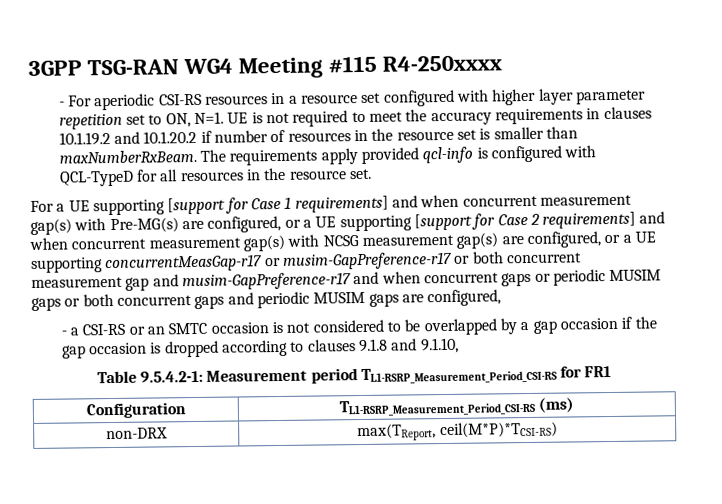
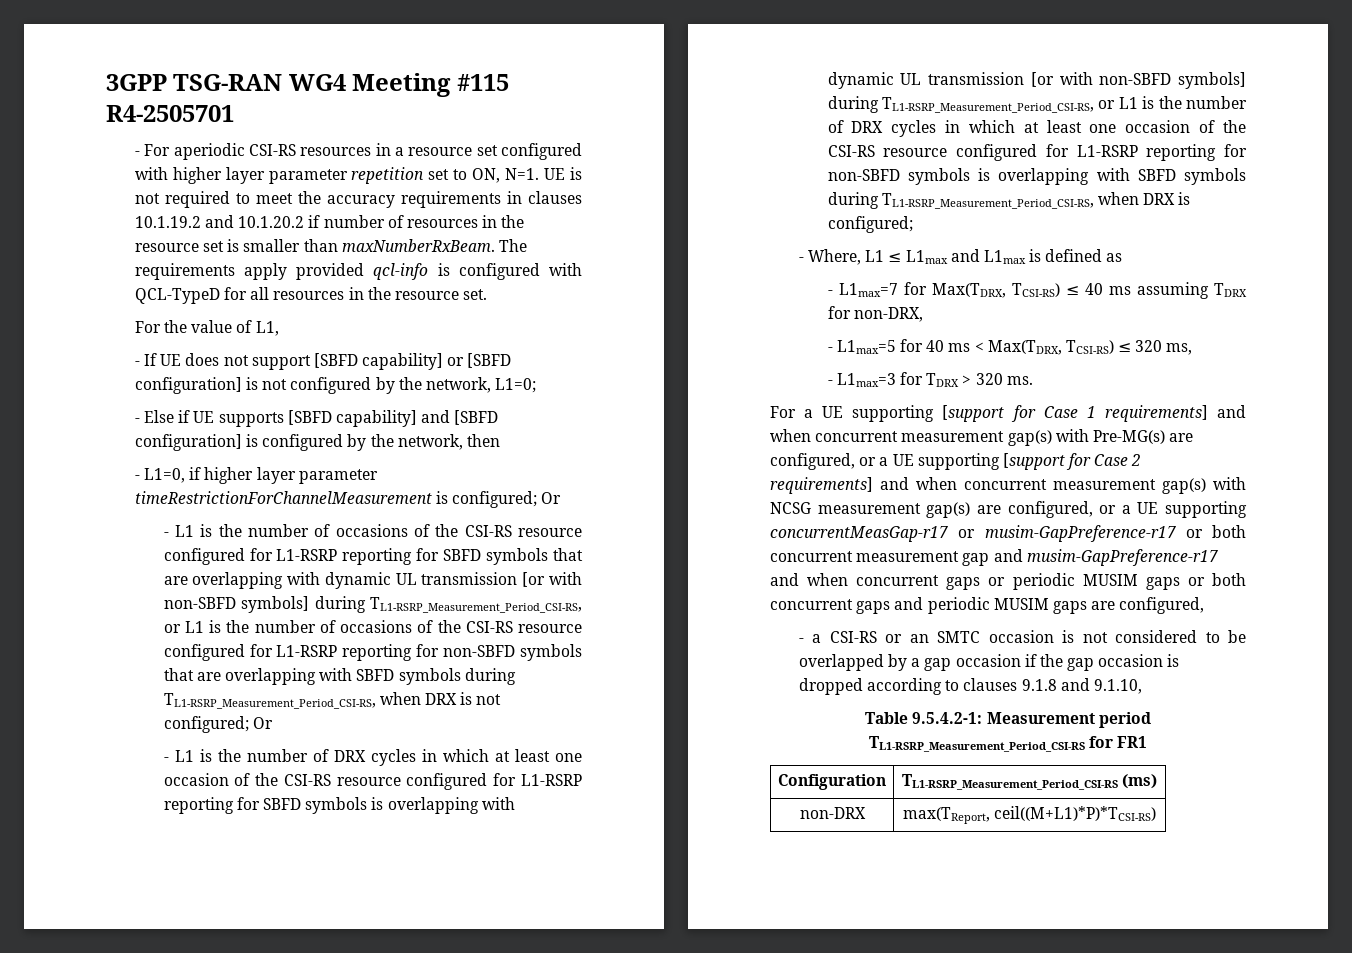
[382,55,503,72] R4-250xxxx -> [106,105,234,122] R4-2505701
(373, 174) none -> [134,320,279,336] [134,353,512,370] [134,377,537,394] [134,410,499,427] [134,434,500,451] [134,467,378,484] [134,491,562,508] [163,524,582,537] [163,548,583,565] [163,572,582,589] [163,596,582,613] [163,620,582,633] [163,644,582,661] [163,668,516,685] [163,692,502,709] [163,716,273,733] [163,749,582,766] [163,773,582,790] [163,797,515,814] [827,72,1246,89] [827,96,1247,113] [827,120,1246,137] [827,144,1247,161] [827,168,1246,185] [827,192,1191,209] [827,216,913,233] [798,249,1123,265] [827,282,1247,299] [827,306,923,322] [827,339,1193,355] [827,372,1033,387] // For the value of L1, // - If UE does not support [SBFD capability] or [SBFD configuration] is not configured by the network, L1=0; // - Else if UE supports [SBFD capability] and [SBFD configuration] is configured by the network, then // - L1=0, if higher layer parameter timeRestrictionForChannelMeasurement is configured; Or // - L1 is the number of occasions of the CSI-RS resource configured for L1-RSRP reporting for SBFD symbols that are overlapping with dynamic UL transmission [or with non-SBFD symbols] during TL1-RSRP_Measurement_Period_CSI-RS, or L1 is the number of occasions of the CSI-RS resource configured for L1-RSRP reporting for non-SBFD symbols that are overlapping with SBFD symbols during TL1-RSRP_Measurement_Period_CSI-RS, when DRX is not configured; Or // - L1 is the number of DRX cycles in which at least one occasion of the CSI-RS resource configured for L1-RSRP reporting for SBFD symbols is overlapping with dynamic UL transmission [or with non-SBFD symbols] during TL1-RSRP_Measurement_Period_CSI-RS, or L1 is the number of DRX cycles in which at least one occasion of the CSI-RS resource configured for L1-RSRP reporting for non-SBFD symbols is overlapping with SBFD symbols during TL1-RSRP_Measurement_Period_CSI-RS, when DRX is configured; // - Where, L1 ≤ L1max and L1max is defined as // - L1max=7 for Max(TDRX, TCSI-RS) ≤ 40 ms assuming TDRX for non-DRX, // - L1max=5 for 40 ms < Max(TDRX, TCSI-RS) ≤ 320 ms, // - L1max=3 for TDRX > 320 ms.
[439,421,558,439] ceil(M*P)*TCSI-RS) -> [994,806,1157,821] ceil((M+L1)*P)*TCSI-RS)

